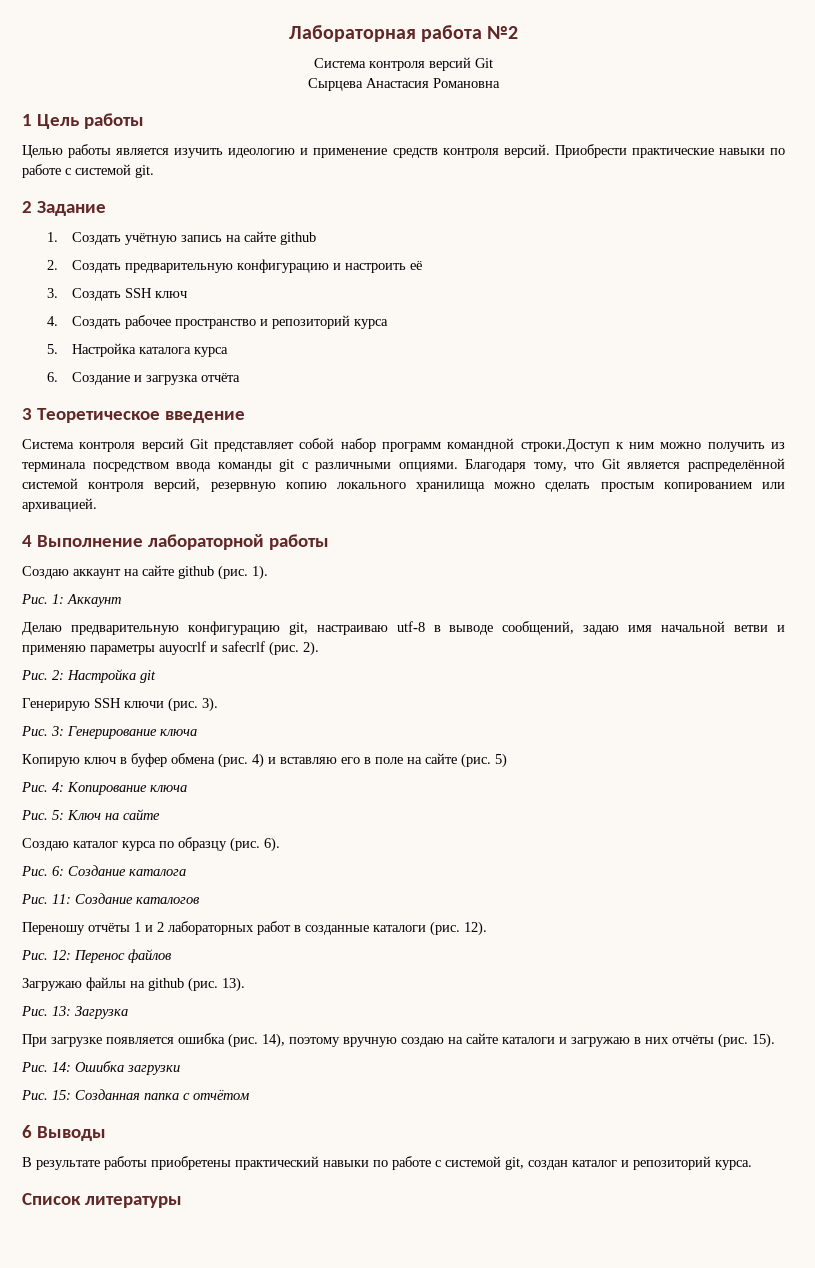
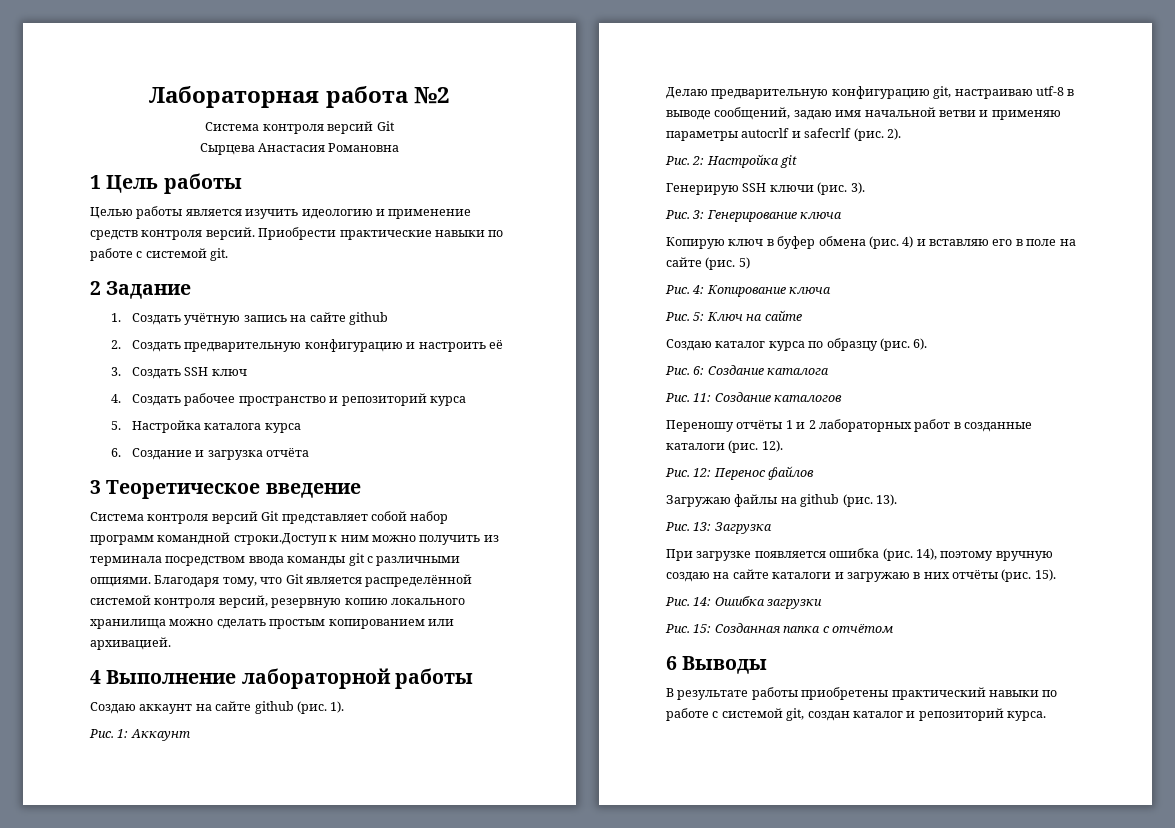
[159,641,206,655] auyocrlf -> [741,128,790,138] autocrlf
[22,1193,182,1208] // Список литературы -> (1046, 716) none

